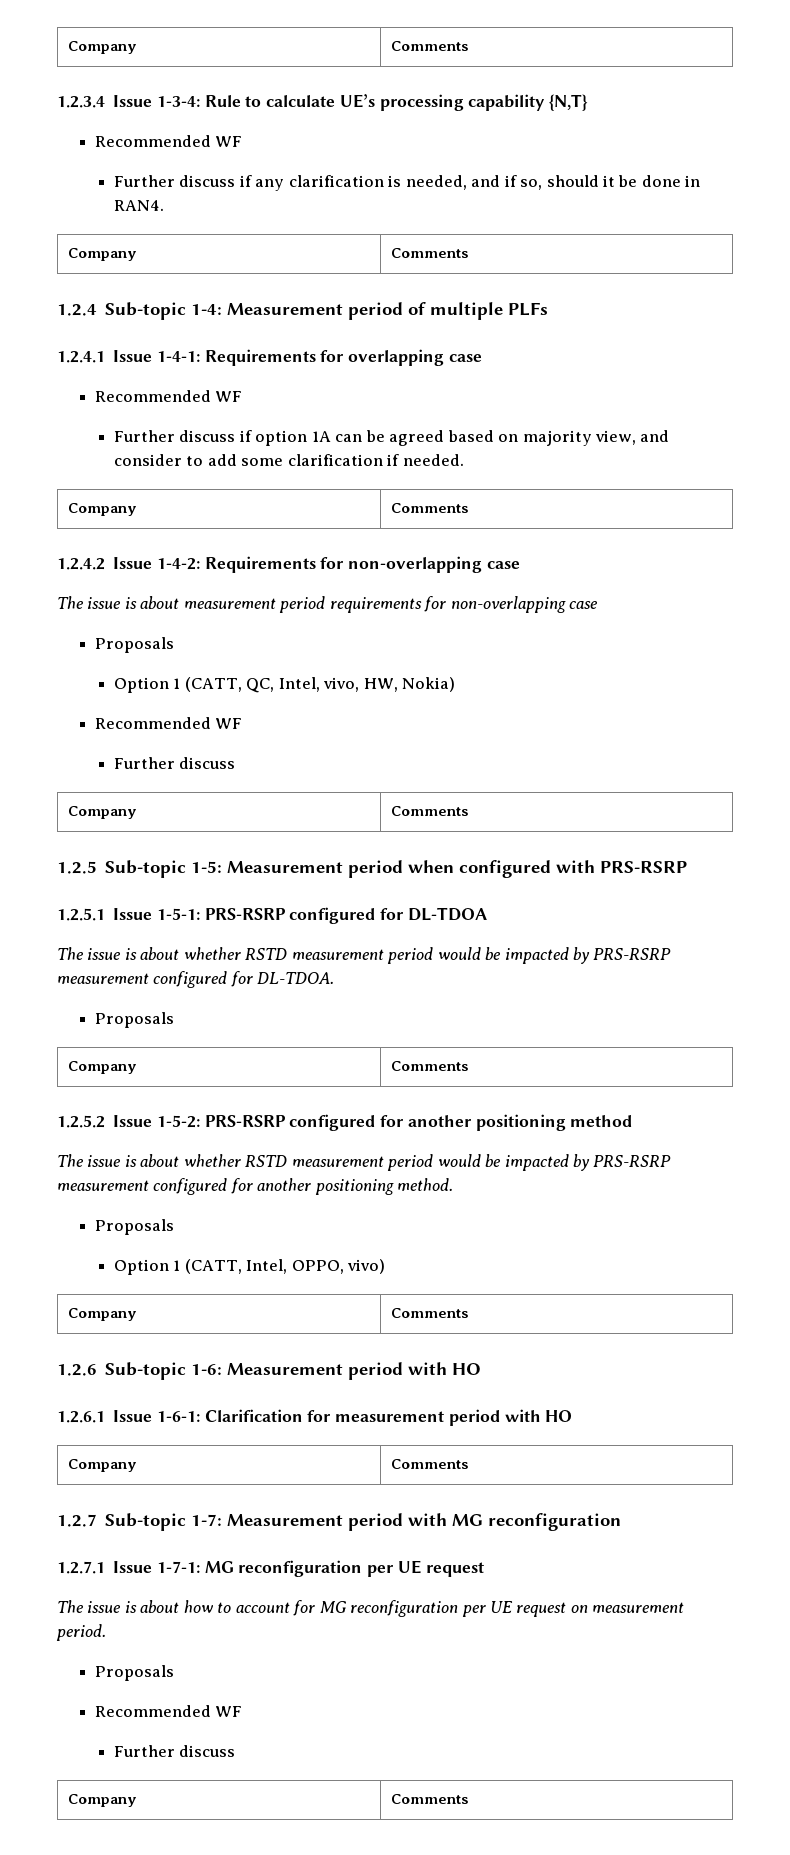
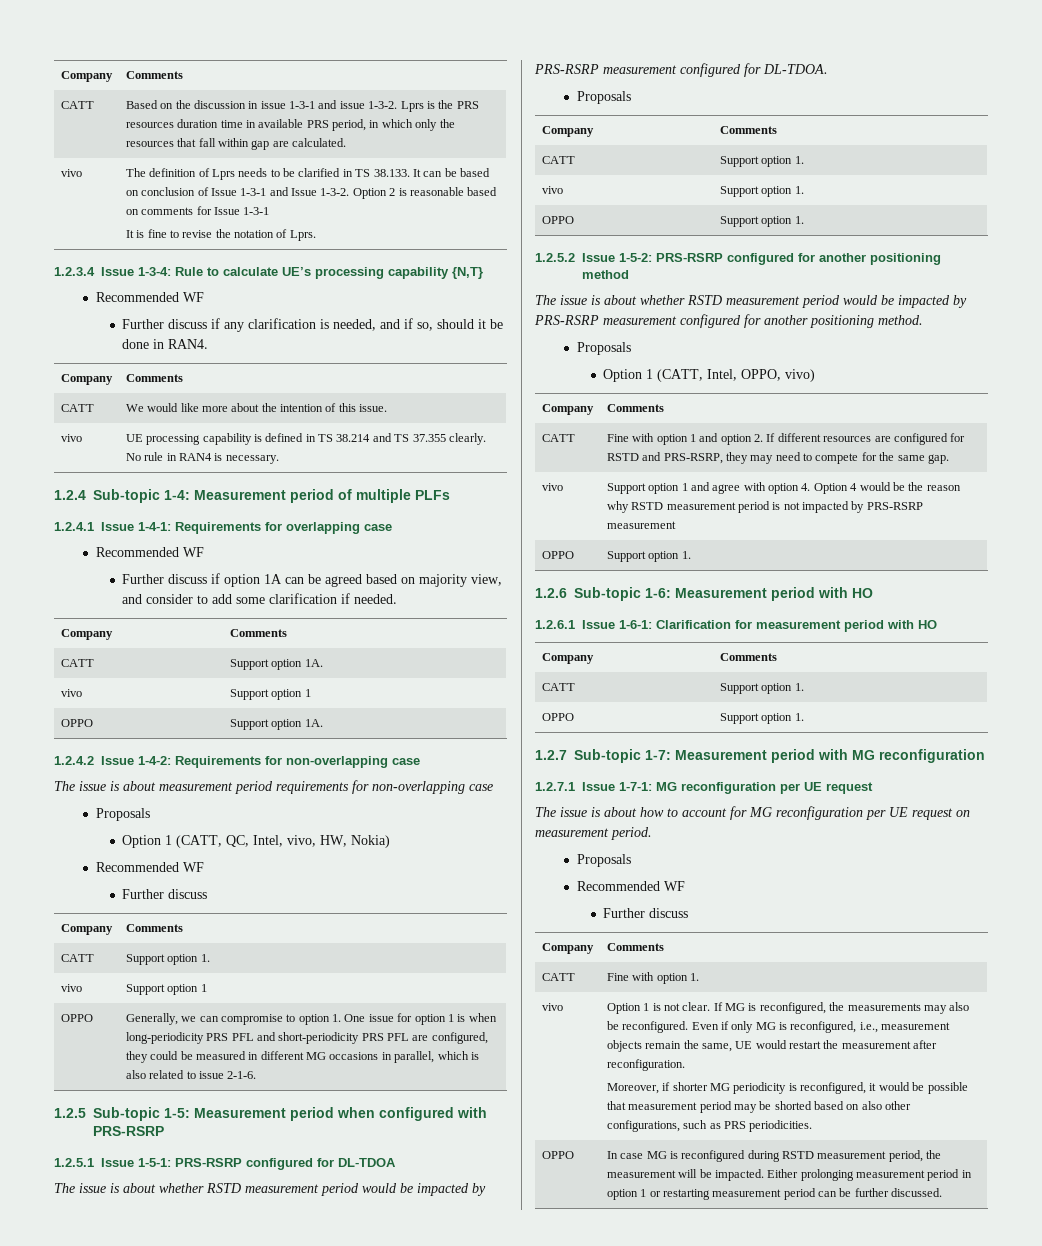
[67,41,137,54] [390,41,468,51] Company | Comments -> [60,71,113,82] [125,71,183,79] [60,101,94,109] [125,100,479,112] [125,119,455,131] [125,138,347,150] [60,169,82,177] [125,168,491,180] [125,187,498,199] [125,206,270,215] [125,229,316,241] Company | Comments // CATT | Based on the discussion in issue 1-3-1 and issue 1-3-2. Lprs is the PRS resources duration time in available PRS period, in which only the resources that fall within gap are calculated. // vivo | The definition of Lprs needs to be clarified in TS 38.133. It can be based on conclusion of Issue 1-3-1 and Issue 1-3-2. Option 2 is reasonable based on comments for Issue 1-3-1 // It is fine to revise the notation of Lprs.
(468, 253) none -> [60,404,94,412] [125,403,388,412] [60,434,82,442] [125,433,486,445] [125,452,279,464] // CATT | We would like more about the intention of this issue. // vivo | UE processing capability is defined in TS 38.214 and TS 37.355 clearly. No rule in RAN4 is necessary.
(468, 508) none -> [60,659,94,667] [229,659,323,670] [60,689,82,697] [229,689,311,700] [60,719,93,727] [229,719,323,730] // CATT | Support option 1A. // vivo | Support option 1 // OPPO | Support option 1A.
(468, 811) none -> [60,954,94,962] [125,954,210,965] [60,984,82,992] [125,984,207,995] [60,1014,93,1022] [125,1013,497,1025] [125,1032,488,1044] [125,1051,479,1063] [125,1070,257,1079] // CATT | Support option 1. // vivo | Support option 1 // OPPO | Generally, we can compromise to option 1. One issue for option 1 is when long-periodicity PRS PFL and short-periodicity PRS PFL are configured, they could be measured in different MG occasions in parallel, which is also related to issue 2-1-6.
(468, 1066) none -> [541,156,575,164] [719,156,804,167] [541,186,563,194] [719,186,804,197] [541,216,574,224] [719,216,804,227] // CATT | Support option 1. // vivo | Support option 1. // OPPO | Support option 1.
(468, 1313) none -> [541,434,575,442] [606,433,966,445] [606,452,949,464] [541,483,563,491] [606,482,961,494] [606,501,923,513] [606,521,676,529] [541,551,574,559] [606,551,691,562] // CATT | Fine with option 1 and option 2. If different resources are configured for RSTD and PRS-RSRP, they may need to compete for the same gap. // vivo | Support option 1 and agree with option 4. Option 4 would be the reason why RSTD measurement period is not impacted by PRS-RSRP measurement // OPPO | Support option 1.
(468, 1464) none -> [541,683,575,691] [719,683,804,694] [541,713,574,721] [719,713,804,724] // CATT | Support option 1. // OPPO | Support option 1.
(468, 1799) none -> [541,973,575,981] [606,972,699,984] [541,1003,563,1011] [606,1002,970,1014] [606,1021,951,1033] [606,1040,938,1052] [606,1059,685,1071] [606,1082,968,1094] [606,1101,912,1113] [606,1120,813,1132] [541,1151,574,1159] [606,1150,942,1162] [606,1169,972,1181] [606,1188,943,1200] // CATT | Fine with option 1. // vivo | Option 1 is not clear. If MG is reconfigured, the measurements may also be reconfigured. Even if only MG is reconfigured, i.e., measurement objects remain the same, UE would restart the measurement after reconfiguration. // Moreover, if shorter MG periodicity is reconfigured, it would be possible that measurement period may be shorted based on also other configurations, such as PRS periodicities. // OPPO | In case MG is reconfigured during RSTD measurement period, the measurement will be impacted. Either prolonging measurement period in option 1 or restarting measurement period can be further discussed.

